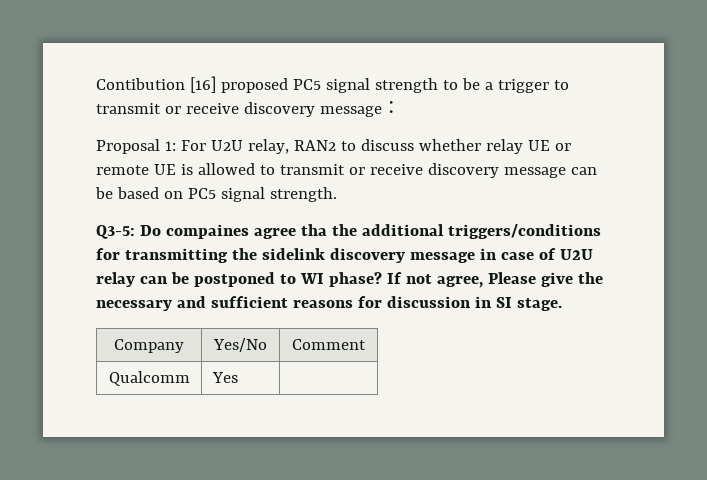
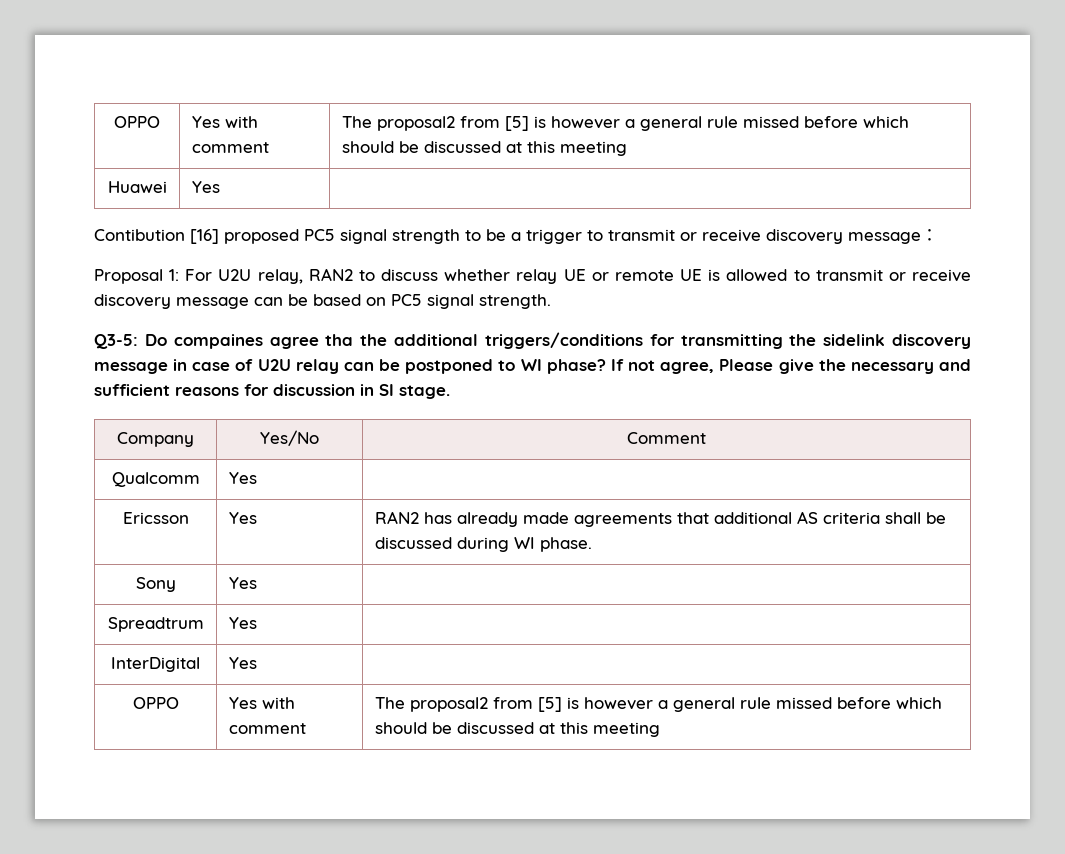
(96, 84) none -> [114,116,160,128] [191,116,258,128] [191,142,269,153] [341,116,909,131] [341,141,627,156] [107,181,167,193] [191,181,220,193] OPPO | Yes with comment | The proposal2 from [5] is however a general rule missed before which should be discussed at this meeting // Huawei | Yes | //
(238, 377) none -> [122,512,189,524] [228,512,257,524] [374,511,946,527] [374,537,592,552] [135,577,176,592] [228,577,257,589] [107,617,204,632] [228,617,257,629] [111,657,200,672] [228,657,257,669] [132,697,179,709] [228,697,295,709] [228,723,306,734] [374,697,942,712] [374,722,660,737] // Ericsson | Yes | RAN2 has already made agreements that additional AS criteria shall be discussed during WI phase. // Sony | Yes | // Spreadtrum | Yes | // InterDigital | Yes | // OPPO | Yes with comment | The proposal2 from [5] is however a general rule missed before which should be discussed at this meeting

